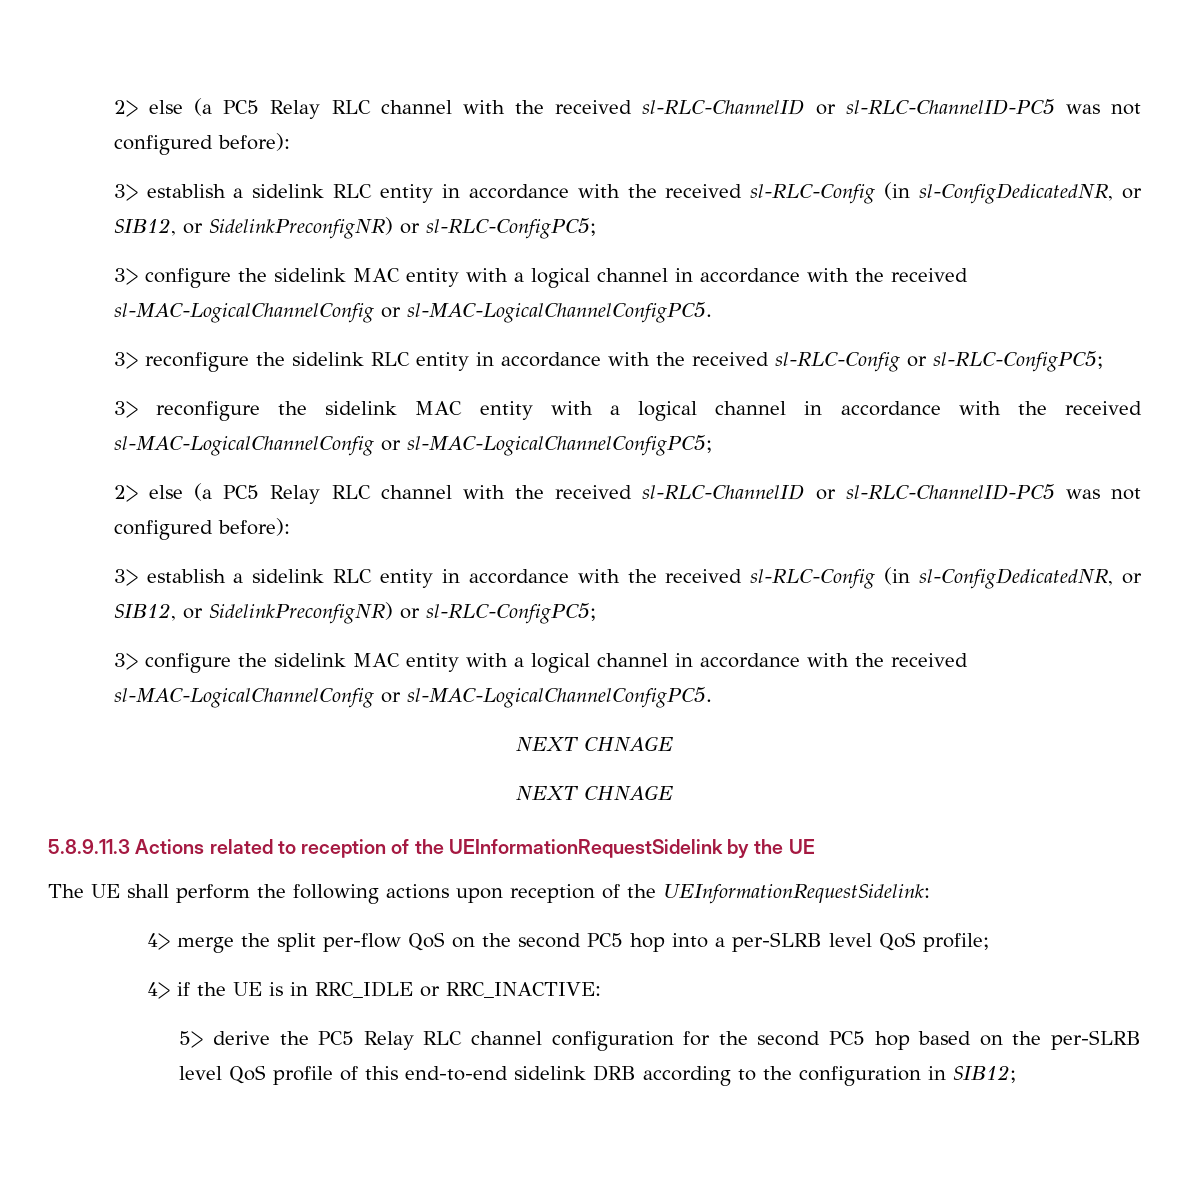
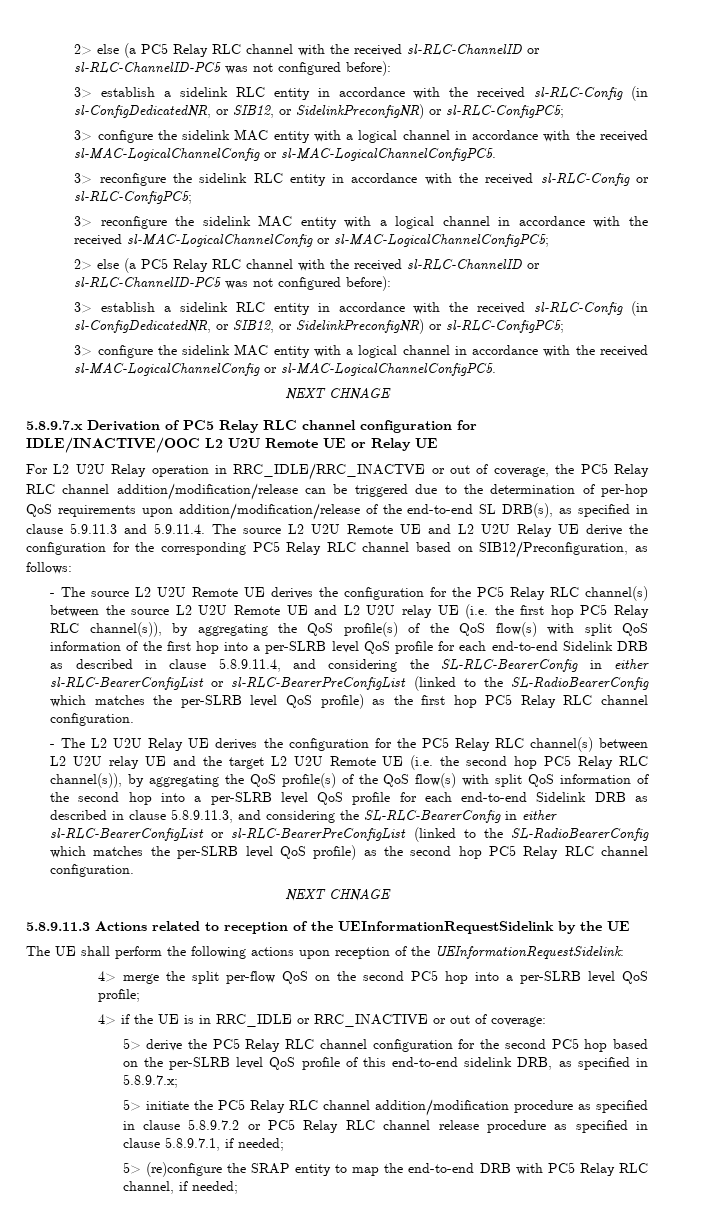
(674, 743) none -> [26,420,477,433] [26,437,438,453] [26,463,649,480] [26,483,649,500] [26,503,649,520] [26,523,648,537] [26,541,648,558] [26,562,72,574] [50,586,648,601] [50,604,649,619] [50,622,648,637] [50,641,648,654] [50,658,649,672] [50,676,649,691] [50,694,648,709] [50,713,135,726] [50,737,648,752] [50,755,649,770] [50,773,649,788] [50,792,648,805] [50,809,558,823] [50,827,649,842] [50,845,649,860] [50,864,135,877] // 5.8.9.7.x Derivation of PC5 Relay RLC channel configuration for IDLE/INACTIVE/OOC L2 U2U Remote UE or Relay UE // For L2 U2U Relay operation in RRC_IDLE/RRC_INACTVE or out of coverage, the PC5 Relay RLC channel addition/modification/release can be triggered due to the determination of per-hop QoS requirements upon addition/modification/release of the end-to-end SL DRB(s), as specified in clause 5.9.11.3 and 5.9.11.4. The source L2 U2U Remote UE and L2 U2U Relay UE derive the configuration for the corresponding PC5 Relay RLC channel based on SIB12/Preconfiguration, as follows: // - The source L2 U2U Remote UE derives the configuration for the PC5 Relay RLC channel(s) between the source L2 U2U Remote UE and L2 U2U relay UE (i.e. the first hop PC5 Relay RLC channel(s)), by aggregating the QoS profile(s) of the QoS flow(s) with split QoS information of the first hop into a per-SLRB level QoS profile for each end-to-end Sidelink DRB as described in clause 5.8.9.11.4, and considering the SL-RLC-BearerConfig in either sl-RLC-BearerConfigList or sl-RLC-BearerPreConfigList (linked to the SL-RadioBearerConfig which matches the per-SLRB level QoS profile) as the first hop PC5 Relay RLC channel configuration. // - The L2 U2U Relay UE derives the configuration for the PC5 Relay RLC channel(s) between L2 U2U relay UE and the target L2 U2U Remote UE (i.e. the second hop PC5 Relay RLC channel(s)), by aggregating the QoS profile(s) of the QoS flow(s) with split QoS information of the second hop into a per-SLRB level QoS profile for each end-to-end Sidelink DRB as described in clause 5.8.9.11.3, and considering the SL-RLC-BearerConfig in either sl-RLC-BearerConfigList or sl-RLC-BearerPreConfigList (linked to the SL-RadioBearerConfig which matches the per-SLRB level QoS profile) as the second hop PC5 Relay RLC channel configuration.
[445,982,601,998] RRC_INACTIVE: -> [314,1014,547,1027] RRC_INACTIVE or out of coverage:
[593,1065,1017,1086] DRB according to the configuration in SIB12; -> [517,1057,648,1070] [122,1074,178,1088] [122,1099,648,1116] [122,1119,648,1133] [122,1137,284,1151] [122,1162,648,1177] [122,1181,238,1194] DRB, as specified in 5.8.9.7.x; // 5> initiate the PC5 Relay RLC channel addition/modification procedure as specified in clause 5.8.9.7.2 or PC5 Relay RLC channel release procedure as specified in clause 5.8.9.7.1, if needed; // 5> (re)configure the SRAP entity to map the end-to-end DRB with PC5 Relay RLC channel, if needed;

